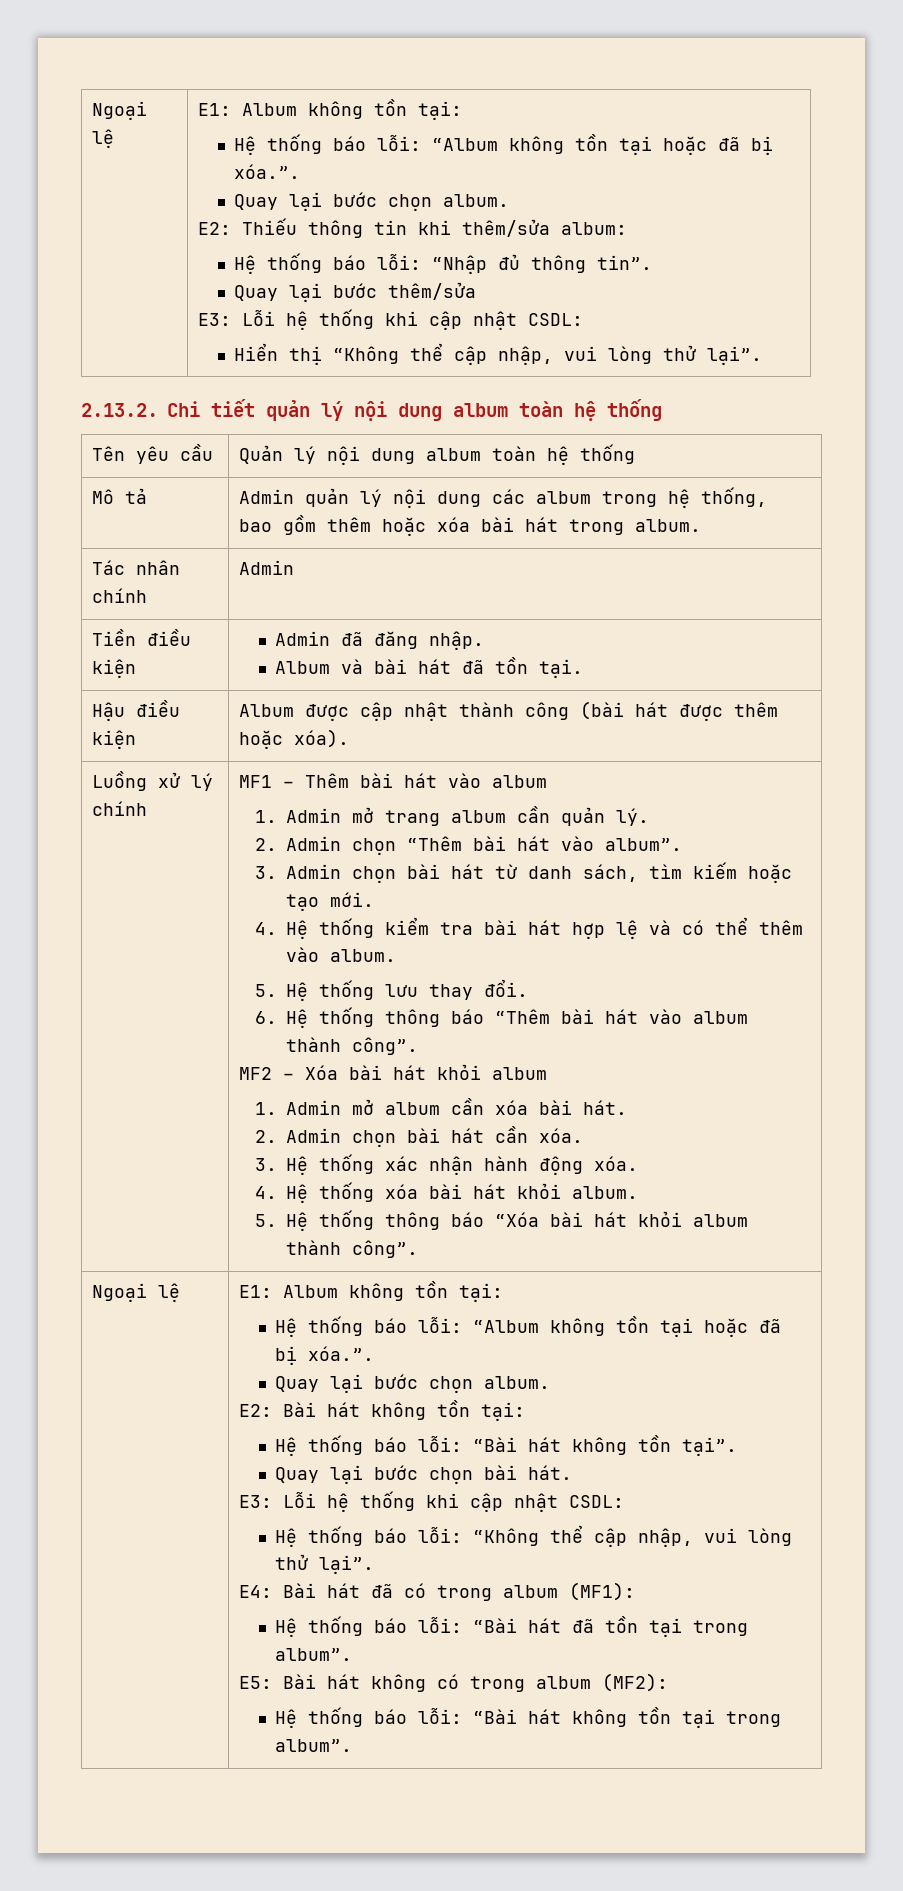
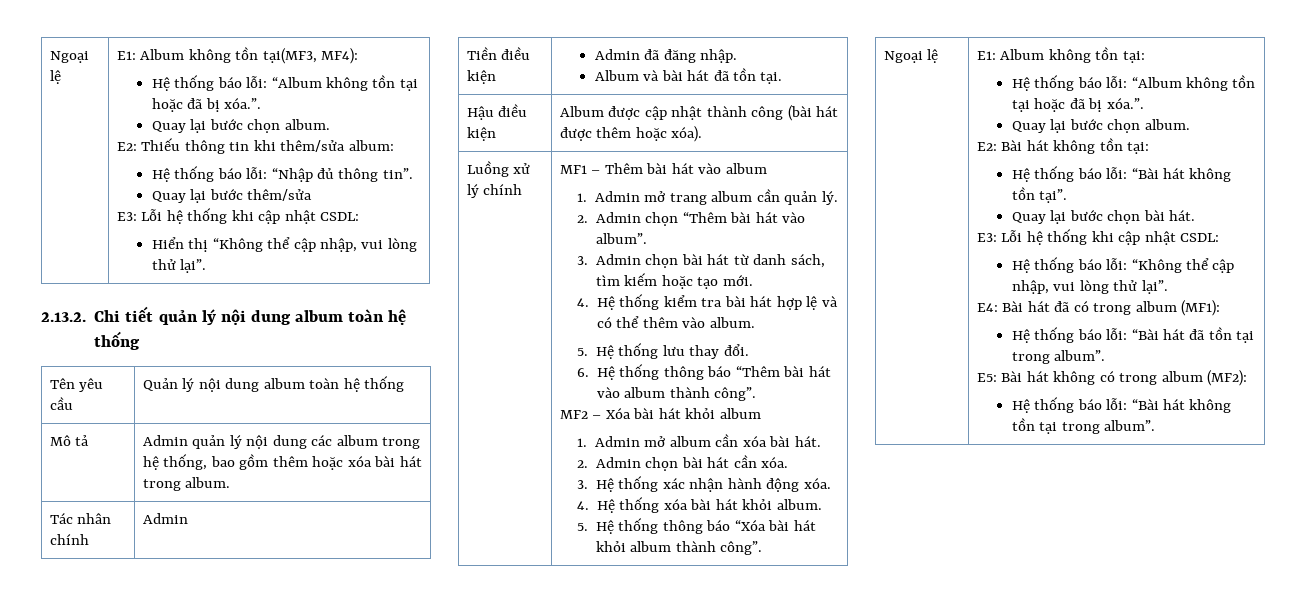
[92,101,148,120] [92,129,115,148] [198,99,463,120] Ngoại lệ | E1: Album không tồn tại: -> [50,51,90,63] [50,70,62,84] [117,47,359,64] Ngoại lệ | E1: Album không tồn tại(MF3, MF4):

